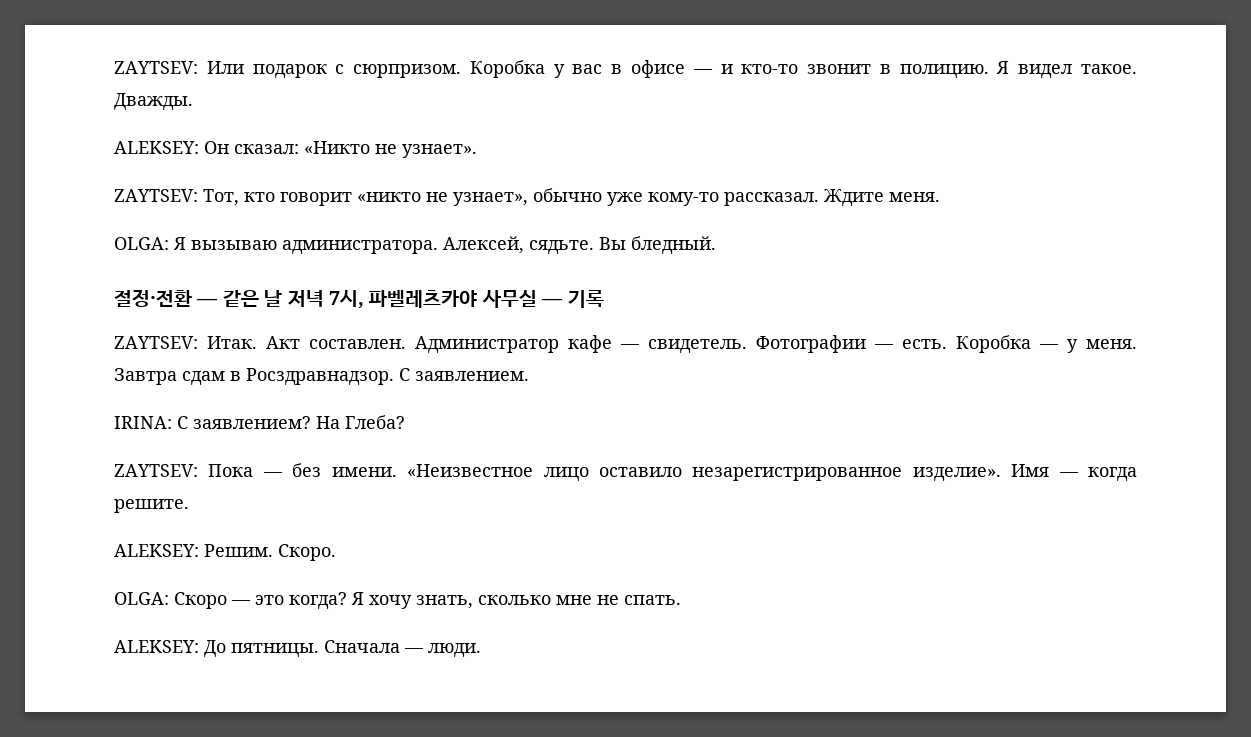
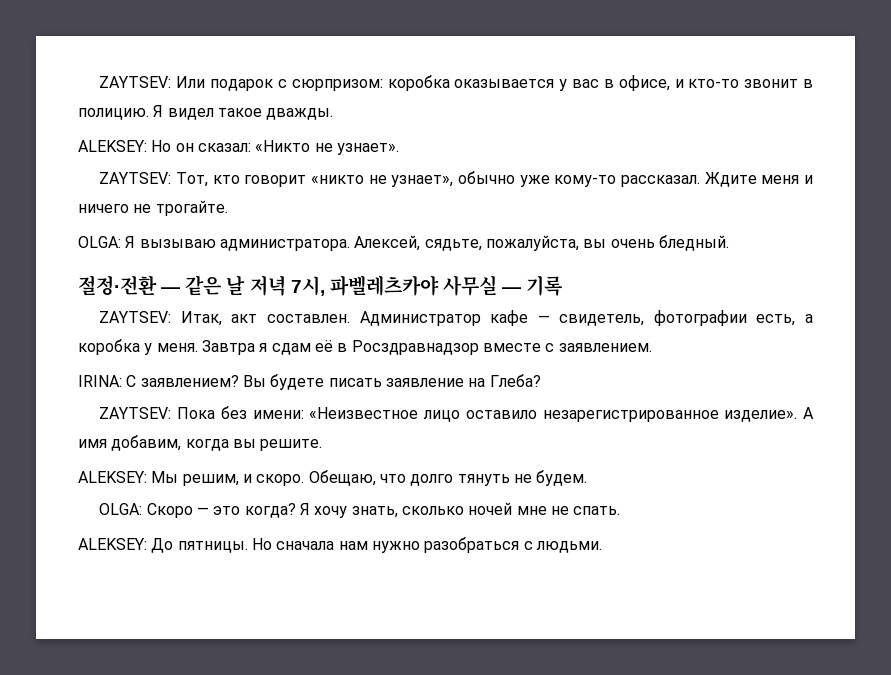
[353,60,545,78] сюрпризом. Коробка -> [291,75,555,91] сюрпризом: коробка оказывается
[631,60,713,78] офисе — -> [618,75,670,91] офисе,
[1081,64,1138,74] [114,93,193,111] [114,141,229,154] такое. Дважды. // ALEKSEY: Он -> [217,108,334,120] [78,140,194,152] такое дважды. // ALEKSEY: Но он
[889,192,940,202] меня. -> [761,175,813,184] [78,200,228,216] меня и ничего не трогайте.
[529,237,626,255] сядьте. Вы -> [424,235,655,251] сядьте, пожалуйста, вы очень
[207,336,300,349] Итак. Акт -> [180,311,258,326] Итак, акт
[648,335,1137,354] [114,368,410,386] свидетель. Фотографии — есть. Коробка — у меня. Завтра сдам в Росздравнадзор. С -> [559,310,813,326] [78,339,555,355] свидетель, фотографии есть, а коробка у меня. Завтра я сдам её в Росздравнадзор вместе с
[316,416,340,429] На -> [242,374,486,390] Вы будете писать заявление на
[262,463,397,477] — без имени. -> [220,406,304,419] без имени:
[1011,464,1137,482] [114,499,189,513] [114,544,336,561] Имя — когда решите. // ALEKSEY: Решим. Скоро. -> [803,407,814,419] [78,435,323,451] [78,470,588,486] А имя добавим, когда вы решите. // ALEKSEY: Мы решим, и скоро. Обещаю, что долго тянуть не будем.
(551, 600) none -> [468,502,513,515] ночей
[324,640,481,658] Сначала — люди. -> [251,537,602,553] Но сначала нам нужно разобраться с людьми.

